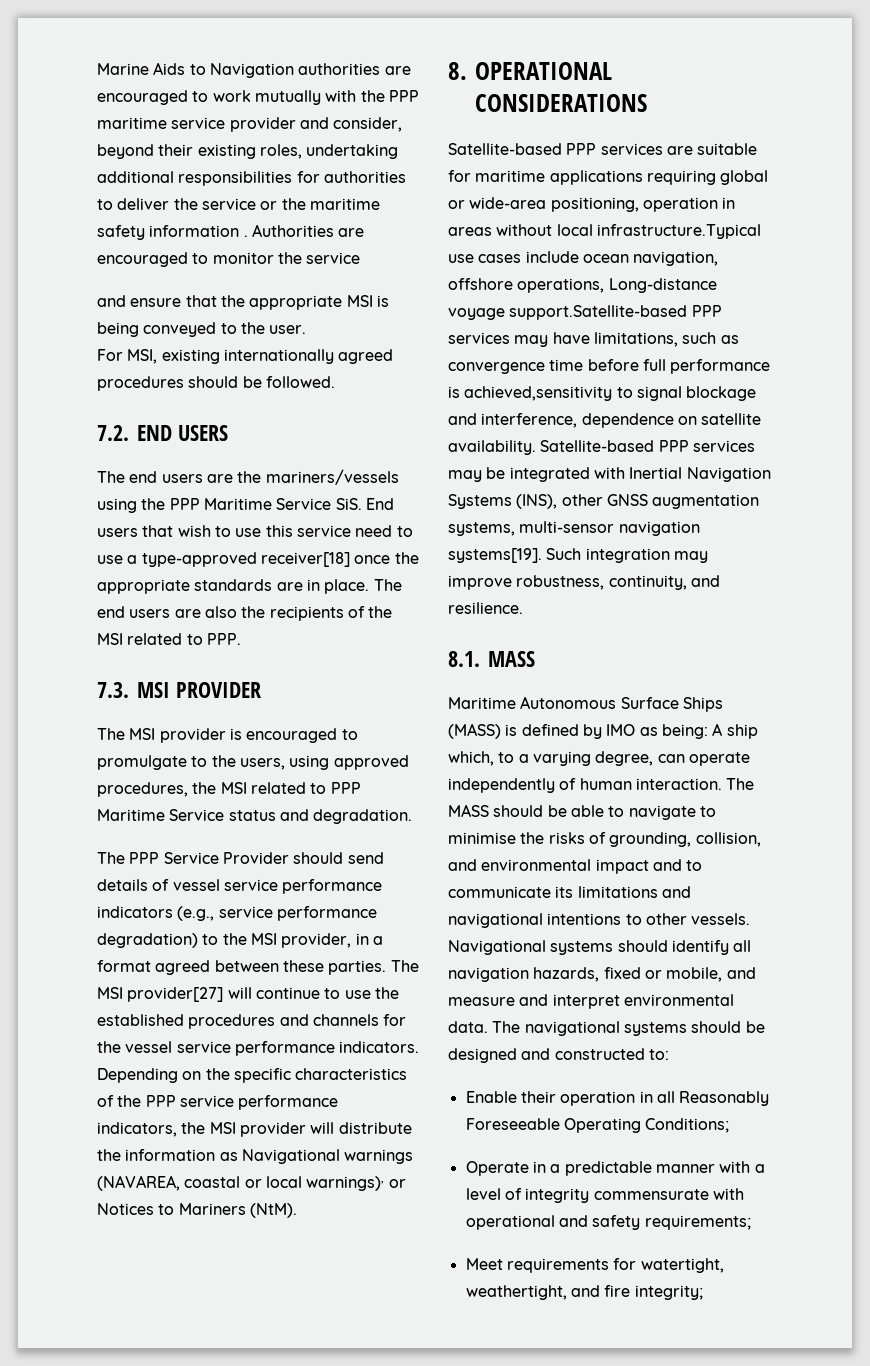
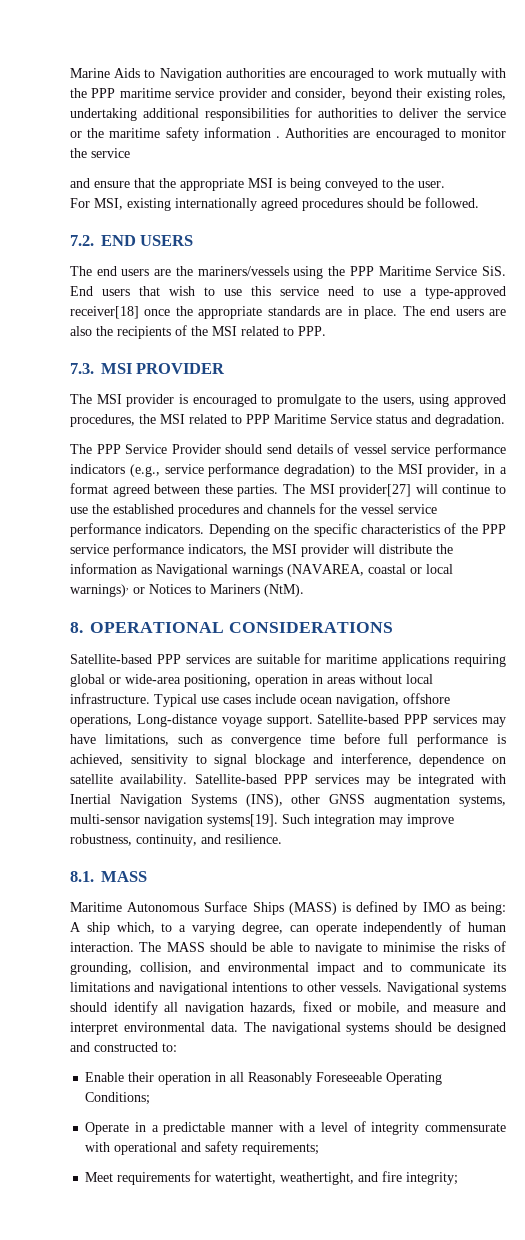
[596,224,761,239] infrastructure.Typical -> [70,693,197,707] infrastructure. Typical
[509,305,688,320] support.Satellite-based -> [266,714,400,727] support. Satellite-based
[464,386,613,401] achieved,sensitivity -> [70,754,188,767] achieved, sensitivity

